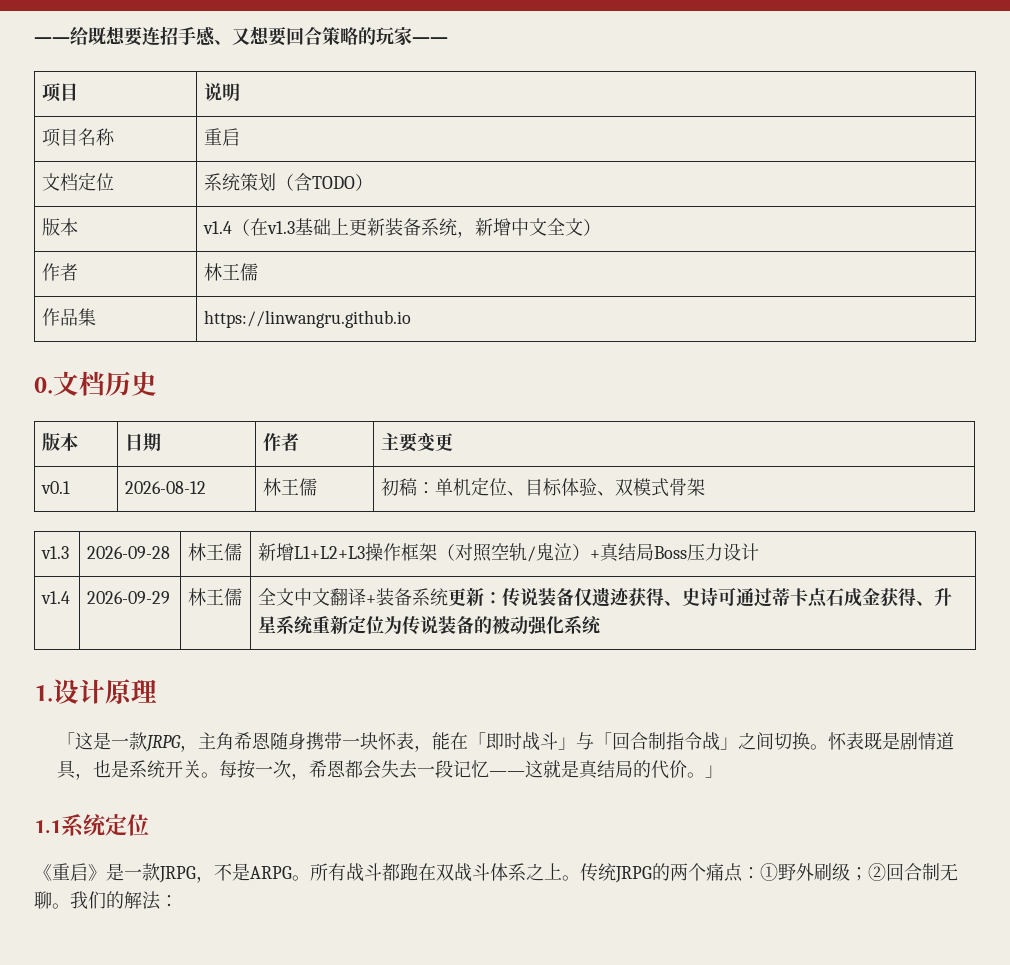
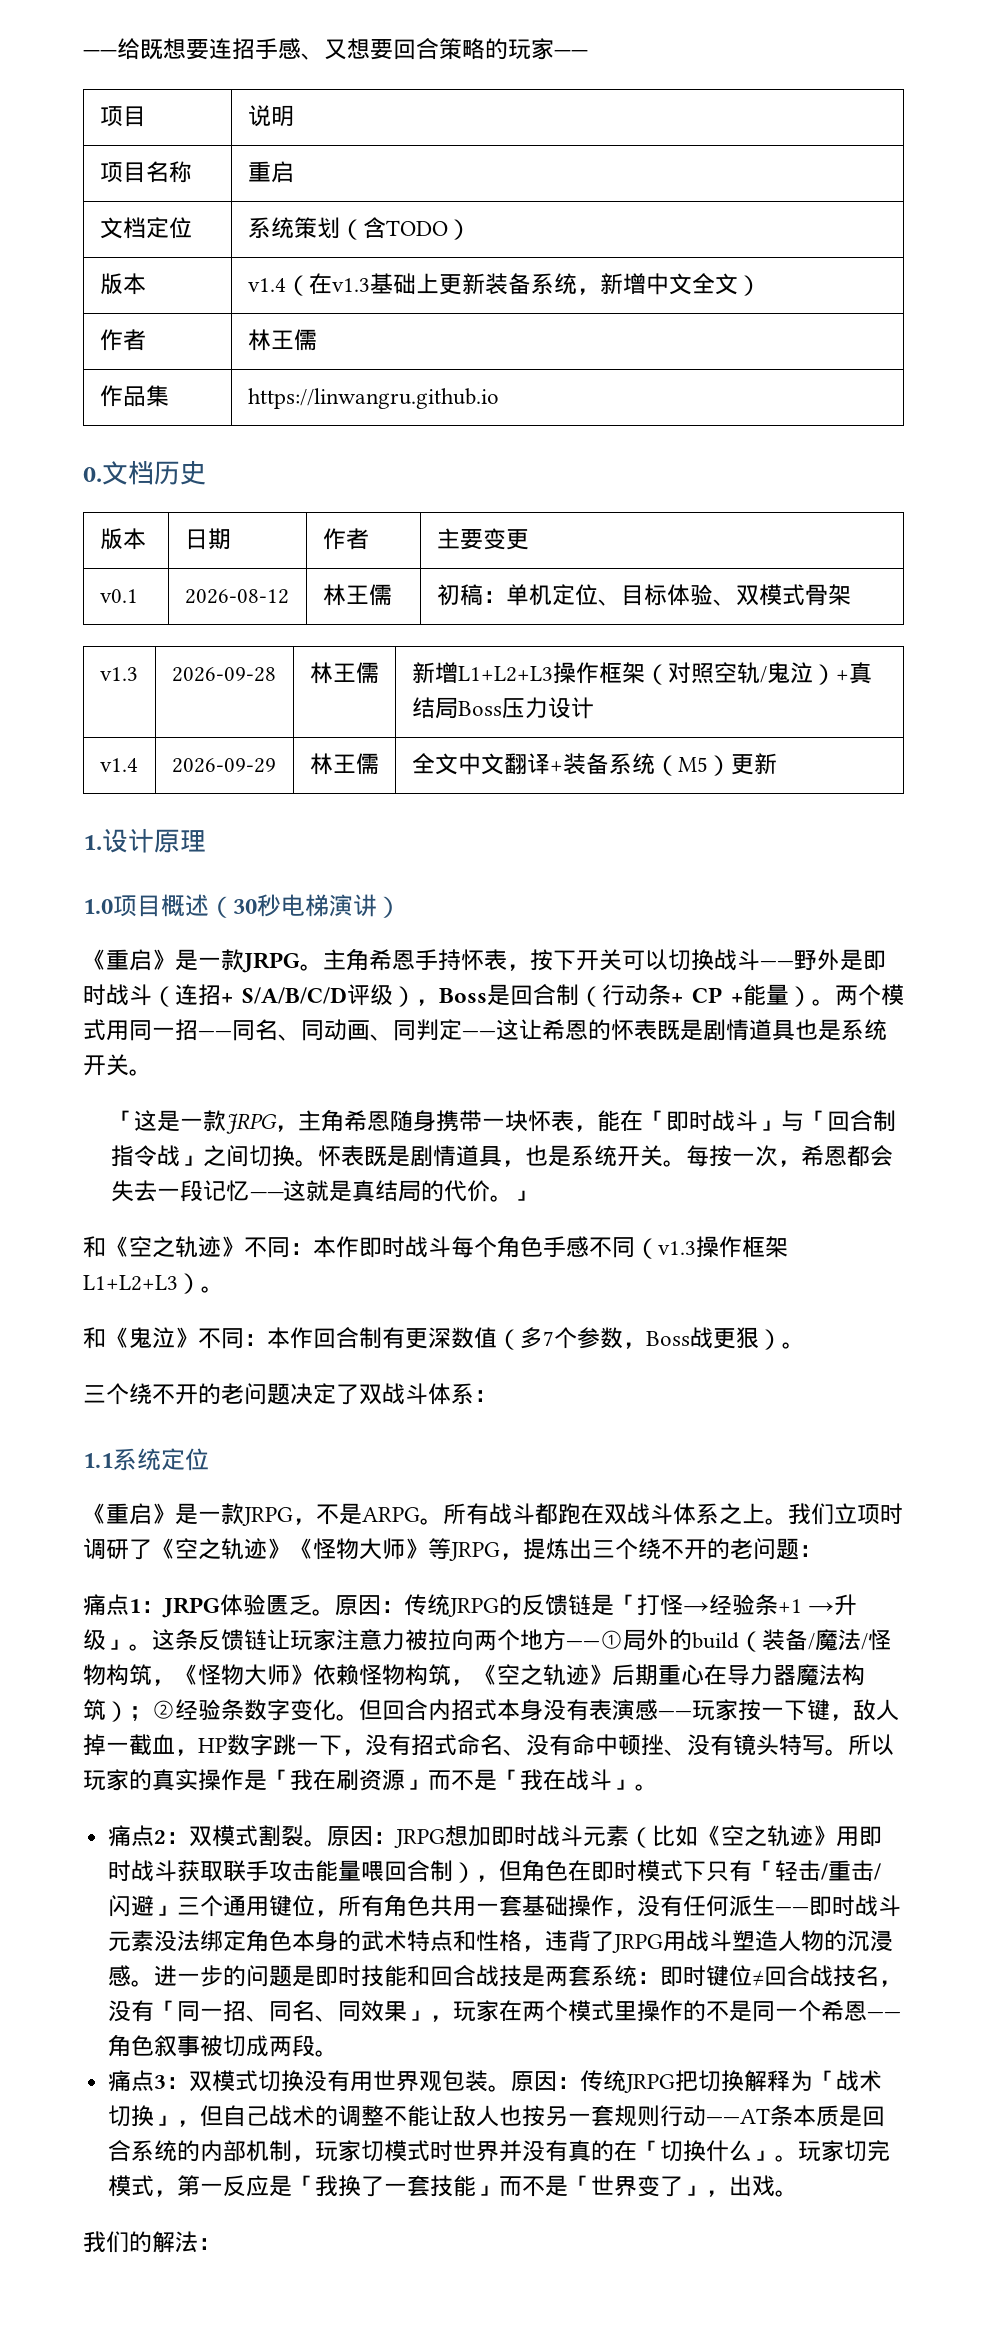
[448,587,953,608] [258,615,602,636] [34,679,157,704] 更新：传说装备仅遗迹获得、史诗可通过蒂卡点石成金获得、升星系统重新定位为传说装备的被动强化系统 // 1.设计原理 -> [654,753,777,776] [83,828,206,853] [83,894,401,918] [83,948,886,973] [83,984,904,1007] [83,1019,887,1041] [83,1054,152,1076] （M5）更新 // 1.设计原理 // 1.0项目概述（30秒电梯演讲） // 《重启》是一款JRPG。主角希恩手持怀表，按下开关可以切换战斗——野外是即时战斗（连招+ S/A/B/C/D评级），Boss是回合制（行动条+ CP +能量）。两个模式用同一招——同名、同动画、同判定——这让希恩的怀表既是剧情道具也是系统开关。
(723, 771) none -> [83,1235,788,1259] [83,1273,224,1294] [83,1327,805,1350] [83,1383,497,1405] // 和《空之轨迹》不同：本作即时战斗每个角色手感不同（v1.3操作框架L1+L2+L3）。 // 和《鬼泣》不同：本作回合制有更深数值（多7个参数，Boss战更狠）。 // 三个绕不开的老问题决定了双战斗体系：
[580,863,958,883] [34,891,70,909] 传统JRPG的两个痛点：①野外刷级；②回合制无聊。 -> [788,1503,903,1525] [83,1538,822,1561] [83,1594,858,1618] [83,1629,891,1652] [83,1664,865,1686] [83,1699,899,1722] [83,1734,894,1756] [83,1769,658,1791] [108,1825,883,1848] [108,1859,882,1883] [108,1894,902,1917] [108,1929,894,1953] [108,1965,903,1987] [108,2000,902,2022] [108,2034,339,2057] [108,2070,883,2093] [108,2105,886,2127] [108,2140,891,2162] [108,2175,799,2197] 我们立项时调研了《空之轨迹》《怪物大师》等JRPG，提炼出三个绕不开的老问题： // 痛点1：JRPG体验匮乏。原因：传统JRPG的反馈链是「打怪→经验条+1 →升级」。这条反馈链让玩家注意力被拉向两个地方——①局外的build（装备/魔法/怪物构筑，《怪物大师》依赖怪物构筑，《空之轨迹》后期重心在导力器魔法构筑）；②经验条数字变化。但回合内招式本身没有表演感——玩家按一下键，敌人掉一截血，HP数字跳一下，没有招式命名、没有命中顿挫、没有镜头特写。所以玩家的真实操作是「我在刷资源」而不是「我在战斗」。 // 痛点2：双模式割裂。原因：JRPG想加即时战斗元素（比如《空之轨迹》用即时战斗获取联手攻击能量喂回合制），但角色在即时模式下只有「轻击/重击/闪避」三个通用键位，所有角色共用一套基础操作，没有任何派生——即时战斗元素没法绑定角色本身的武术特点和性格，违背了JRPG用战斗塑造人物的沉浸感。进一步的问题是即时技能和回合战技是两套系统：即时键位≠回合战技名，没有「同一招、同名、同效果」，玩家在两个模式里操作的不是同一个希恩——角色叙事被切成两段。 // 痛点3：双模式切换没有用世界观包装。原因：传统JRPG把切换解释为「战术切换」，但自己战术的调整不能让敌人也按另一套规则行动——AT条本质是回合系统的内部机制，玩家切模式时世界并没有真的在「切换什么」。玩家切完模式，第一反应是「我换了一套技能」而不是「世界变了」，出戏。 //

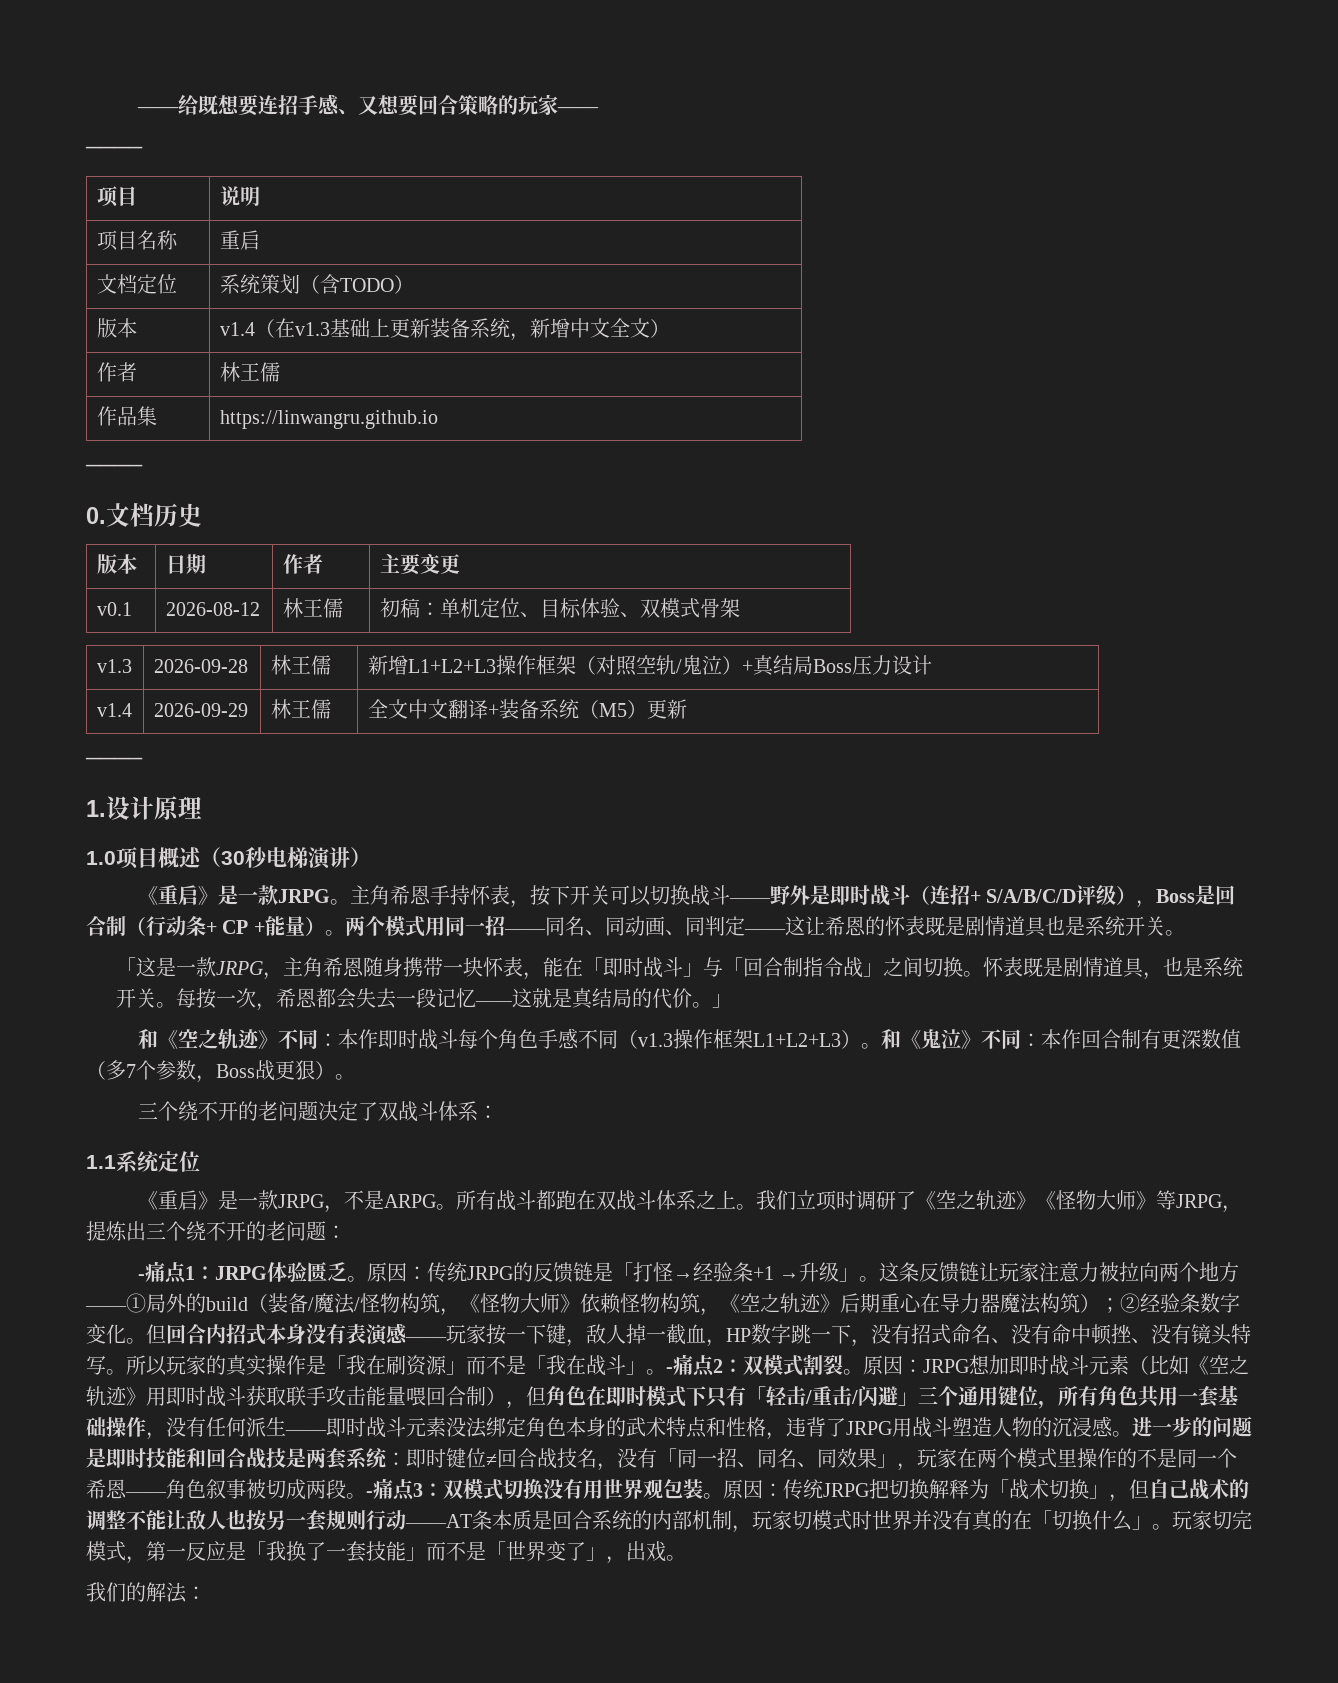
(588, 53) none -> [85,146,143,154] // ────
(499, 398) none -> [85,464,143,472] // ────
(777, 764) none -> [85,757,143,765] // ────
(224, 1289) // -> (881, 1046) none
(822, 1551) none -> [137,1274,145,1280] -
(658, 1787) // -> [666,1367,673,1373] -
(339, 2053) // -> [366,1491,373,1497] -

